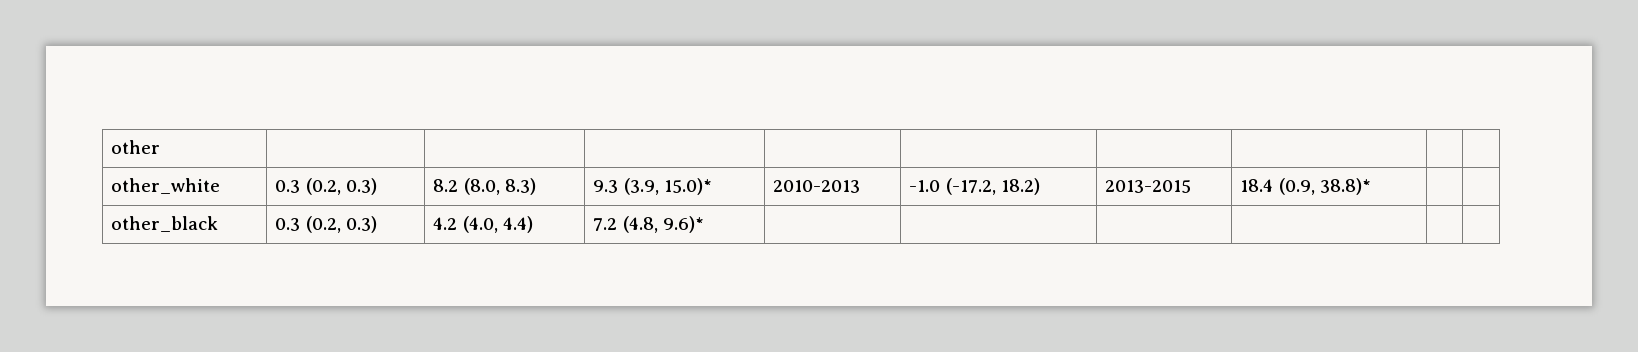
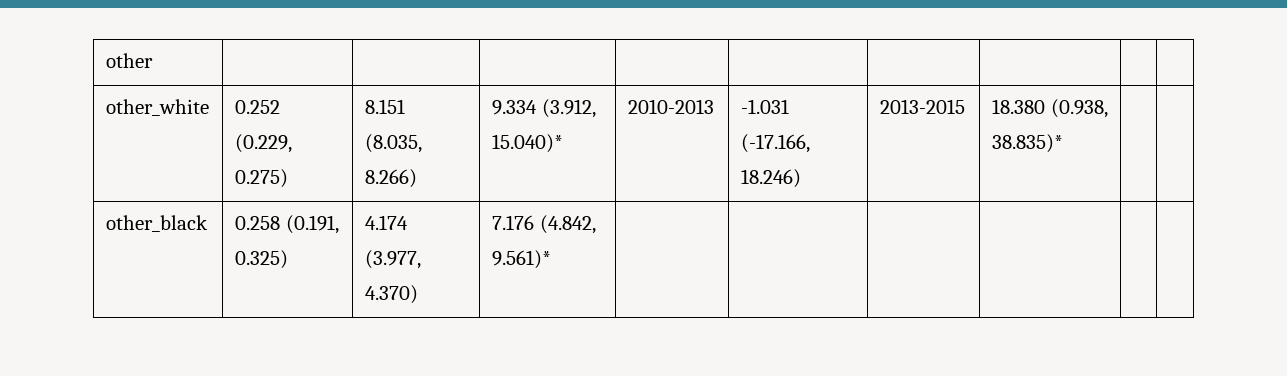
[275,178,377,195] [433,178,536,195] [593,178,712,195] [773,180,861,193] [909,178,1040,195] [1105,180,1192,193] [1240,178,1371,195] [111,216,219,232] [275,216,377,233] [433,216,533,233] [593,216,704,233] 0.3 (0.2, 0.3) | 8.2 (8.0, 8.3) | 9.3 (3.9, 15.0)* | 2010-2013 | -1.0 (-17.2, 18.2) | 2013-2015 | 18.4 (0.9, 38.8)* | | // other_black | 0.3 (0.2, 0.3) | 4.2 (4.0, 4.4) | 7.2 (4.8, 9.6)* -> [234,100,280,114] [234,134,292,153] [234,169,288,188] [364,99,405,114] [364,134,422,153] [364,169,417,188] [491,99,596,118] [491,134,563,153] [627,99,714,114] [740,99,789,114] [740,134,810,153] [740,169,801,188] [879,99,965,114] [991,99,1108,118] [991,134,1063,153] [105,215,208,232] [234,215,339,234] [234,250,288,269] [364,215,408,230] [364,250,421,269] [364,285,418,304] [491,215,596,234] [491,250,551,269] 0.252 (0.229, 0.275) | 8.151 (8.035, 8.266) | 9.334 (3.912, 15.040)* | 2010-2013 | -1.031 (-17.166, 18.246) | 2013-2015 | 18.380 (0.938, 38.835)* | | // other_black | 0.258 (0.191, 0.325) | 4.174 (3.977, 4.370) | 7.176 (4.842, 9.561)*

